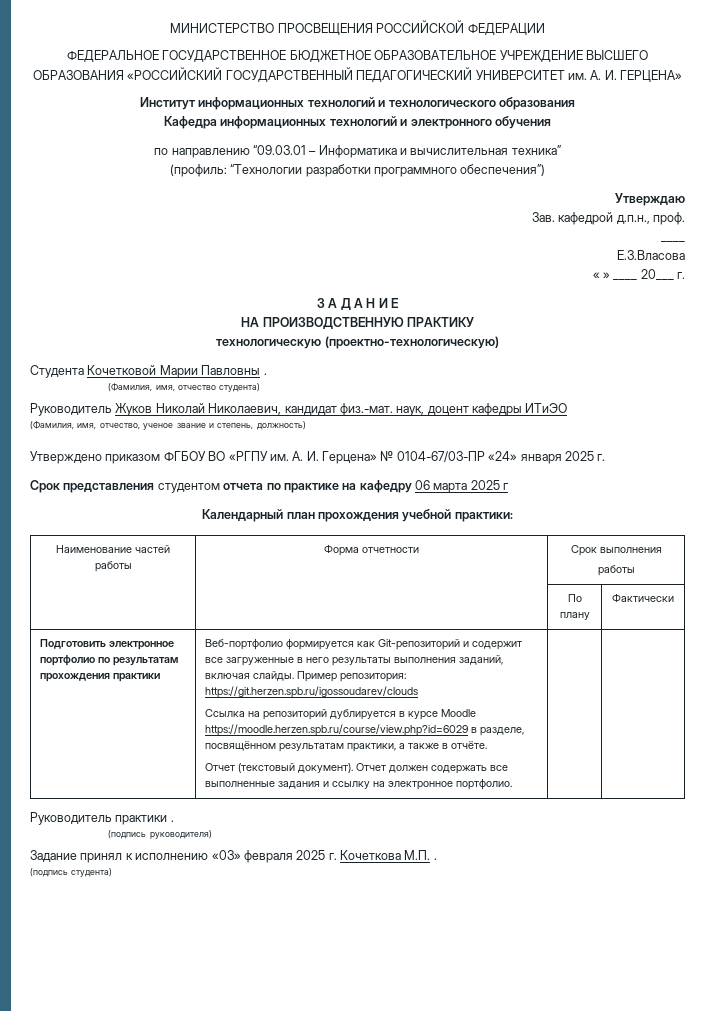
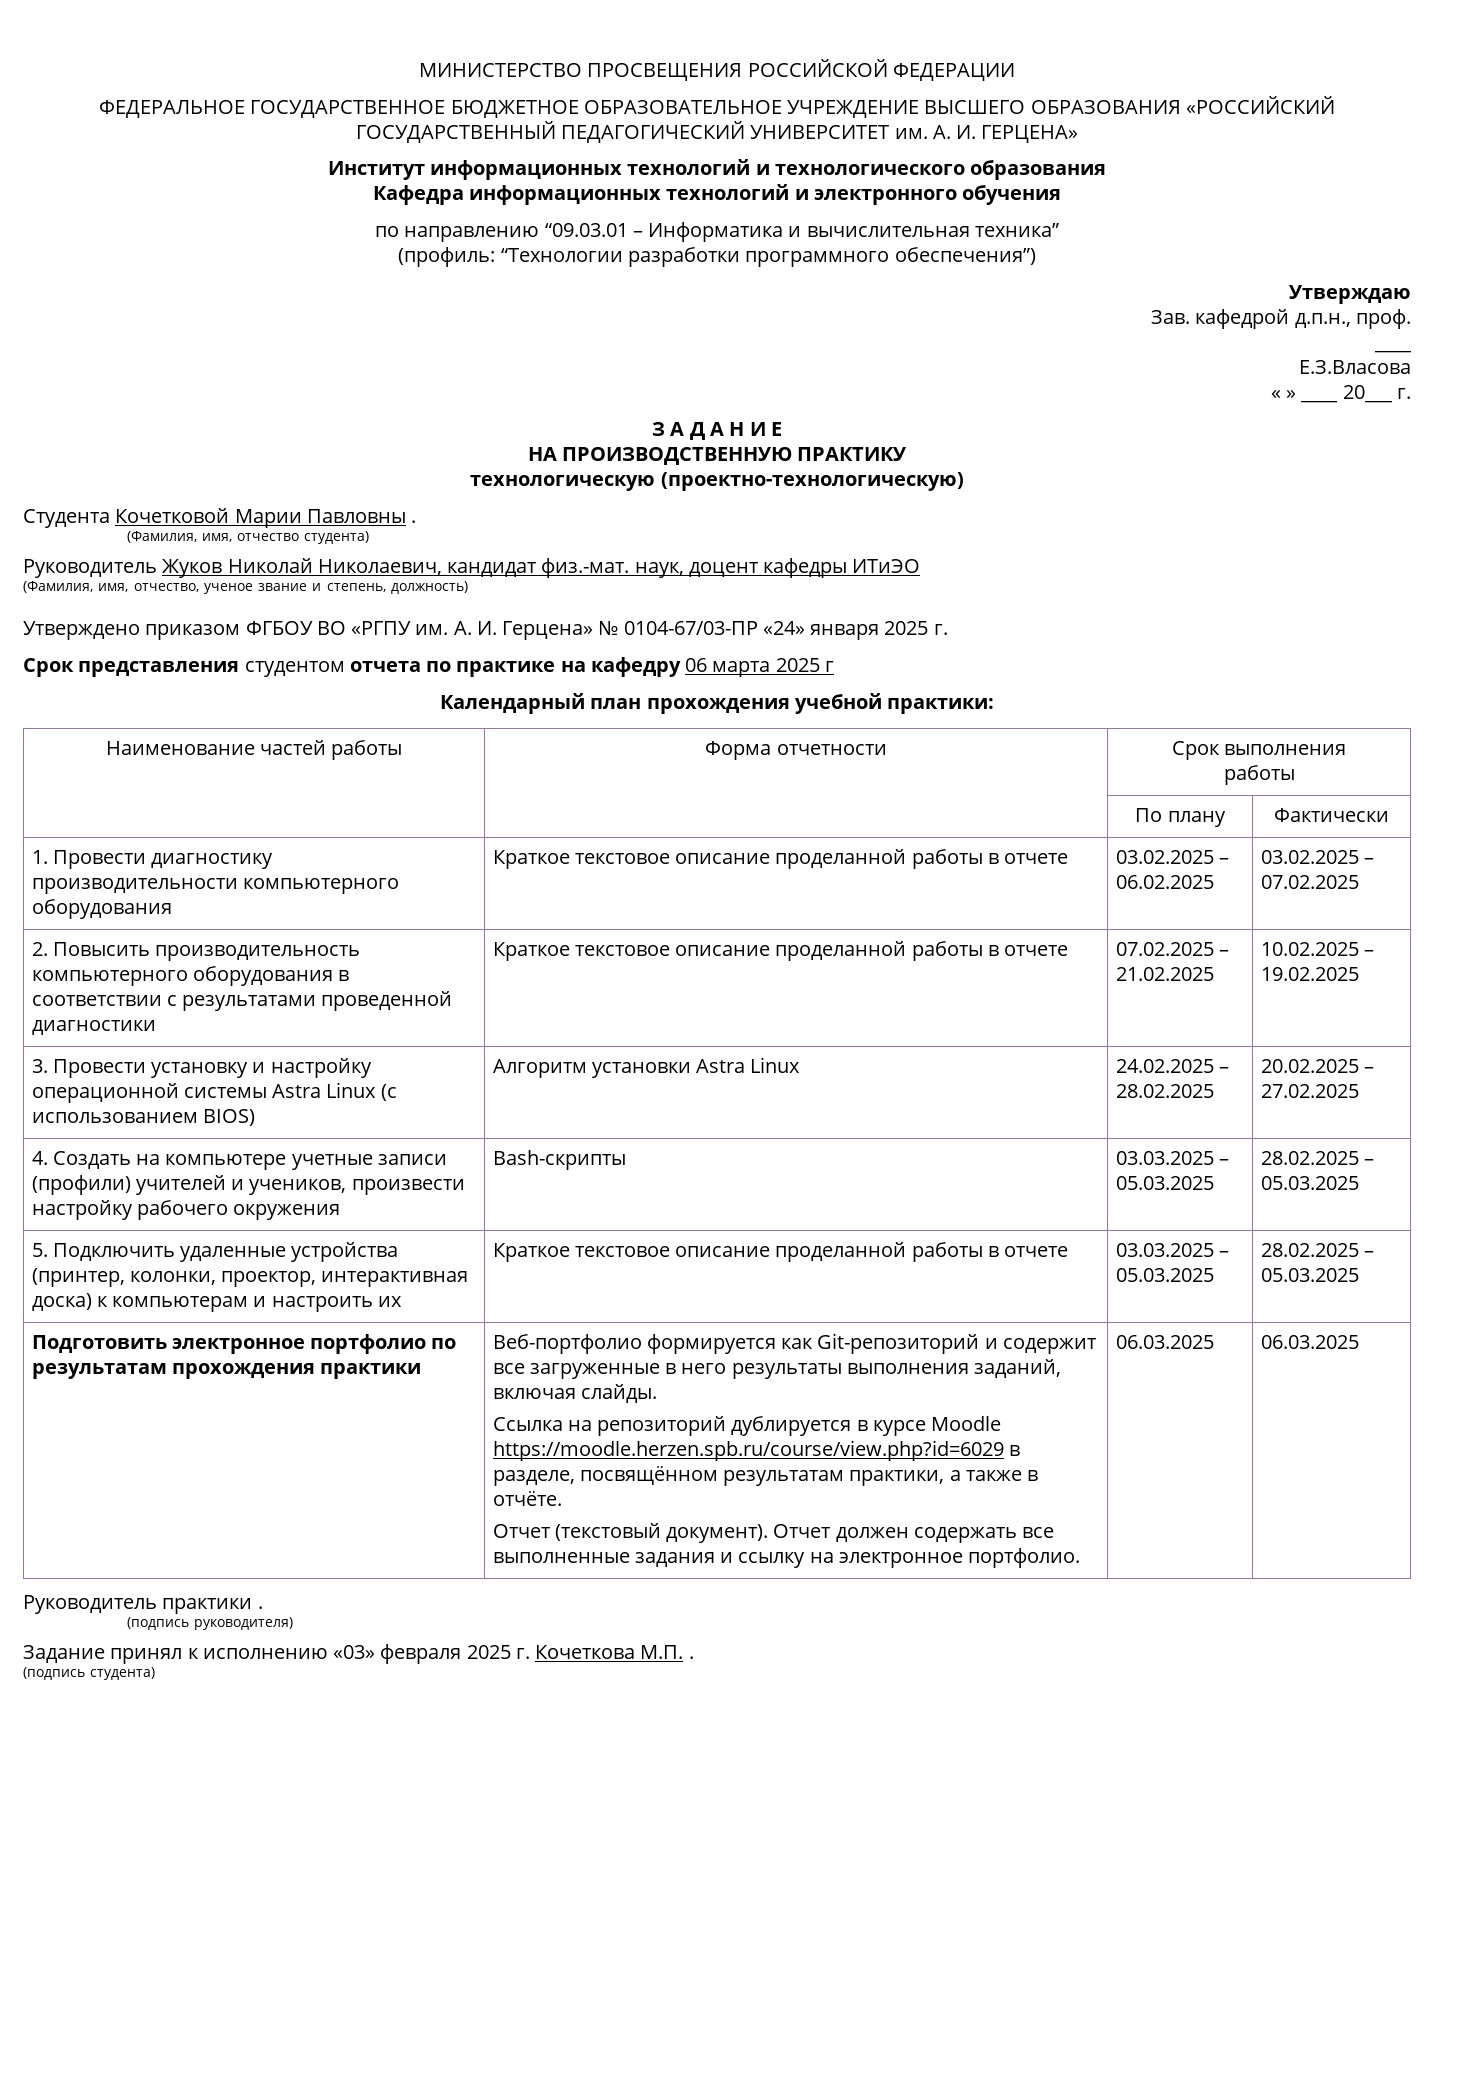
(674, 598) none -> [31,850,274,869] [31,878,399,894] [31,899,172,919] [492,849,1069,869] [1115,850,1229,864] [1115,875,1214,889] [1260,850,1374,864] [1260,875,1359,889] [31,942,361,961] [31,966,350,986] [31,991,453,1011] [31,1020,156,1035] [492,941,1069,961] [1115,942,1229,956] [1115,967,1214,981] [1260,942,1374,956] [1260,967,1359,981] [31,1058,372,1078] [31,1082,397,1103] [31,1109,255,1126] [492,1057,801,1078] [1115,1059,1229,1073] [1115,1084,1214,1098] [1260,1059,1374,1073] [1260,1084,1359,1098] [31,1151,447,1170] [31,1175,465,1195] [31,1200,341,1220] [492,1150,626,1170] [1115,1151,1229,1165] [1115,1176,1214,1190] [1260,1151,1374,1165] [1260,1176,1359,1190] [31,1242,399,1262] [31,1268,469,1287] [31,1293,402,1312] [492,1242,1069,1262] [1115,1243,1229,1257] [1115,1268,1214,1282] [1260,1243,1374,1257] [1260,1268,1359,1282] // 1. Провести диагностику производительности компьютерного оборудования | Краткое текстовое описание проделанной работы в отчете | 03.02.2025 – 06.02.2025 | 03.02.2025 – 07.02.2025 // 2. Повысить производительность компьютерного оборудования в соответствии с результатами проведенной диагностики | Краткое текстовое описание проделанной работы в отчете | 07.02.2025 – 21.02.2025 | 10.02.2025 – 19.02.2025 // 3. Провести установку и настройку операционной системы Astra Linux (с использованием BIOS) | Алгоритм установки Astra Linux | 24.02.2025 – 28.02.2025 | 20.02.2025 – 27.02.2025 // 4. Создать на компьютере учетные записи (профили) учителей и учеников, произвести настройку рабочего окружения | Bash-скрипты | 03.03.2025 – 05.03.2025 | 28.02.2025 – 05.03.2025 // 5. Подключить удаленные устройства (принтер, колонки, проектор, интерактивная доска) к компьютерам и настроить их | Краткое текстовое описание проделанной работы в отчете | 03.03.2025 – 05.03.2025 | 28.02.2025 – 05.03.2025
[296,671,406,682] [204,686,418,698] Пример репозитория: https://git.herzen.spb.ru/igossoudarev/clouds -> (657, 1393) none
(512, 784) | -> [1115,1335,1214,1349] [1260,1335,1359,1349] 06.03.2025 | 06.03.2025

